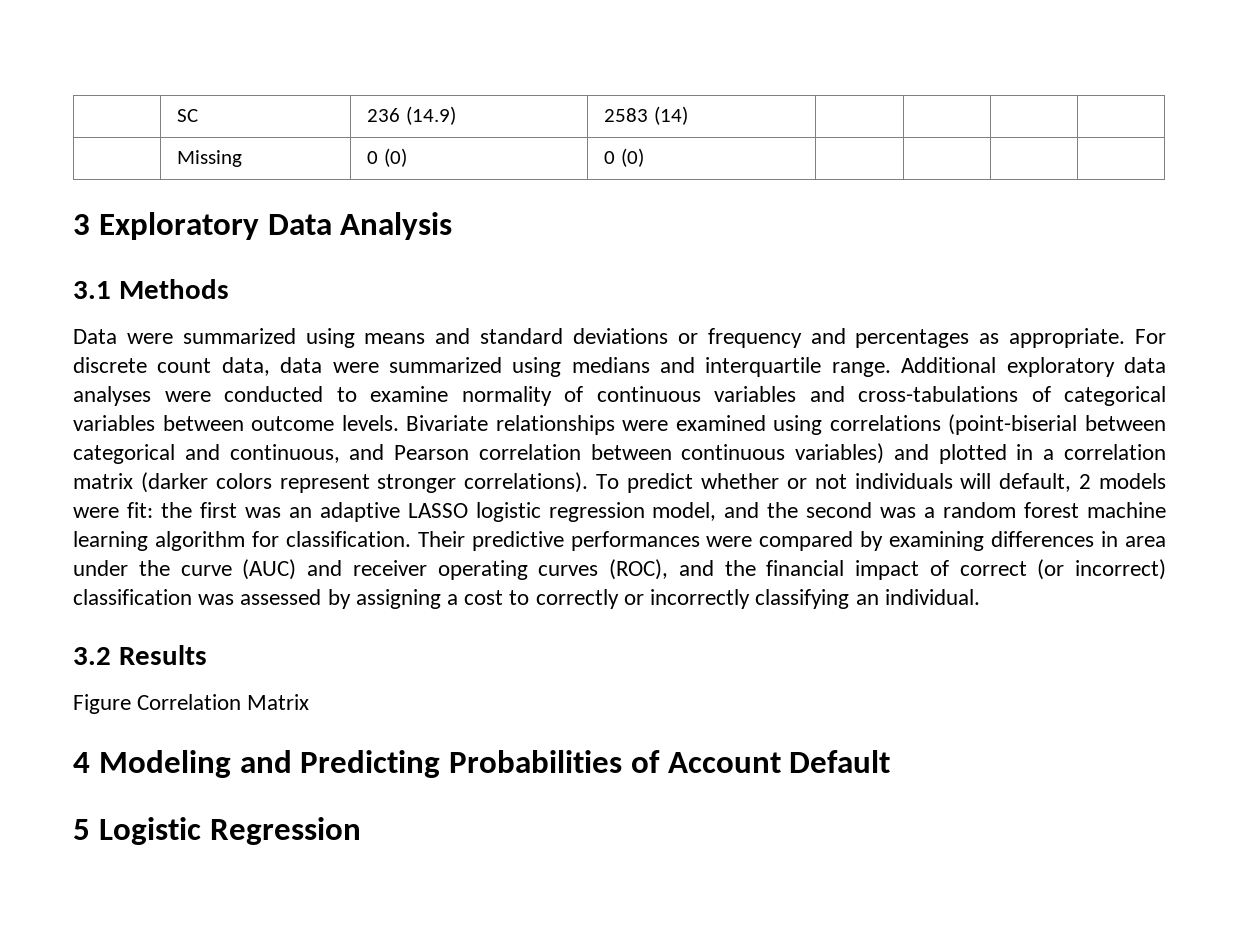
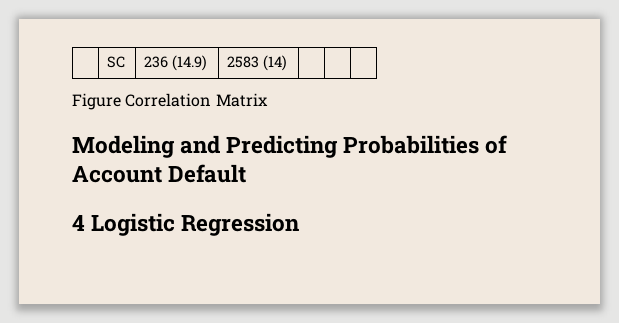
[177,150,243,167] [367,148,407,167] [604,148,644,167] [73,212,453,240] [73,279,229,299] [73,328,1167,348] [73,357,1166,377] [73,386,1166,406] [73,414,1166,435] [73,443,1166,464] [73,472,1166,493] [73,502,1166,522] [73,531,1166,551] [73,559,1166,580] [73,589,980,609] [73,645,207,665] | // | Missing | 0 (0) | 0 (0) | | | | // 3 Exploratory Data Analysis // 3.1 Methods // Data were summarized using means and standard deviations or frequency and percentages as appropriate. For discrete count data, data were summarized using medians and interquartile range. Additional exploratory data analyses were conducted to examine normality of continuous variables and cross-tabulations of categorical variables between outcome levels. Bivariate relationships were examined using correlations (point-biserial between categorical and continuous, and Pearson correlation between continuous variables) and plotted in a correlation matrix (darker colors represent stronger correlations). To predict whether or not individuals will default, 2 models were fit: the first was an adaptive LASSO logistic regression model, and the second was a random forest machine learning algorithm for classification. Their predictive performances were compared by examining differences in area under the curve (AUC) and receiver operating curves (ROC), and the financial impact of correct (or incorrect) classification was assessed by assigning a cost to correctly or incorrectly classifying an individual. // 3.2 Results -> (288, 63) none
[73,752,90,773] 4 -> (268, 100) none
[73,819,90,840] 5 -> [72,215,85,231] 4

